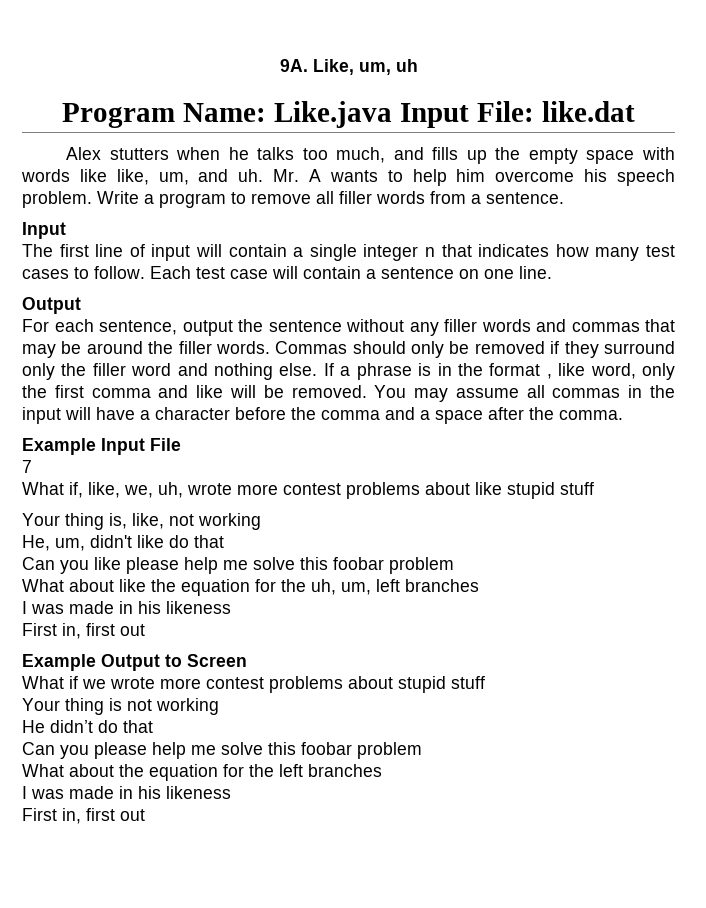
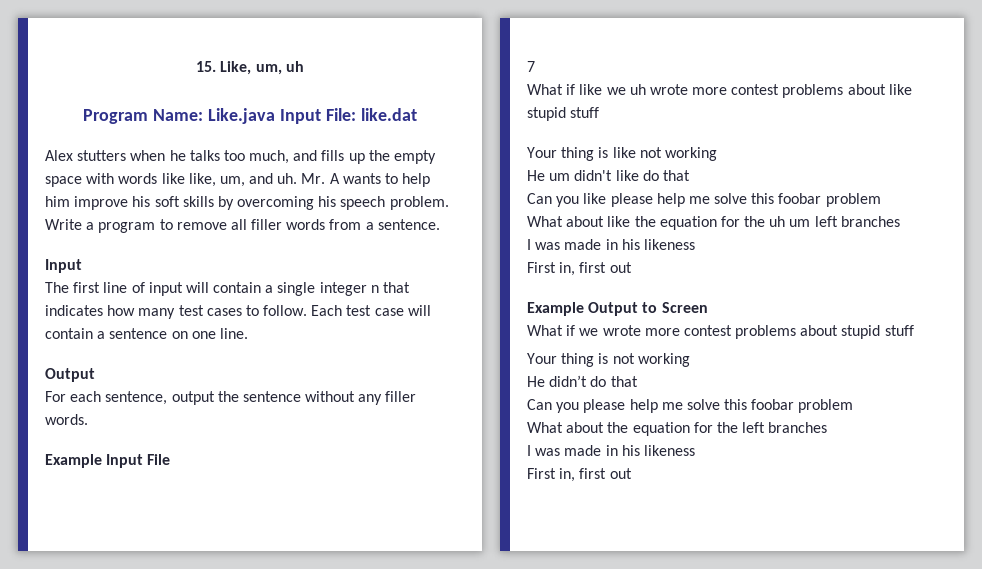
[279,59,308,72] 9A. -> [196,61,217,72] 15.
[495,171,575,182] overcome -> [74,196,315,210] improve his soft skills by overcoming
[481,319,675,332] [22,341,675,358] [22,363,675,380] [22,385,676,402] [22,407,623,424] words and commas that may be around the filler words. Commas should only be removed if they surround only the filler word and nothing else. If a phrase is in the format , like word, only the first comma and like will be removed. You may assume all commas in the input will have a character before the comma and a space after the comma. -> [45,414,88,425] words.
[69,482,183,498] if, like, we, uh, -> [566,84,646,95] if like we uh
[109,513,261,530] [22,535,85,551] is, like, not working // He, um, -> [598,147,717,161] [527,170,571,181] is like not working // He um
[311,579,371,595] uh, um, -> [769,216,811,227] uh um

